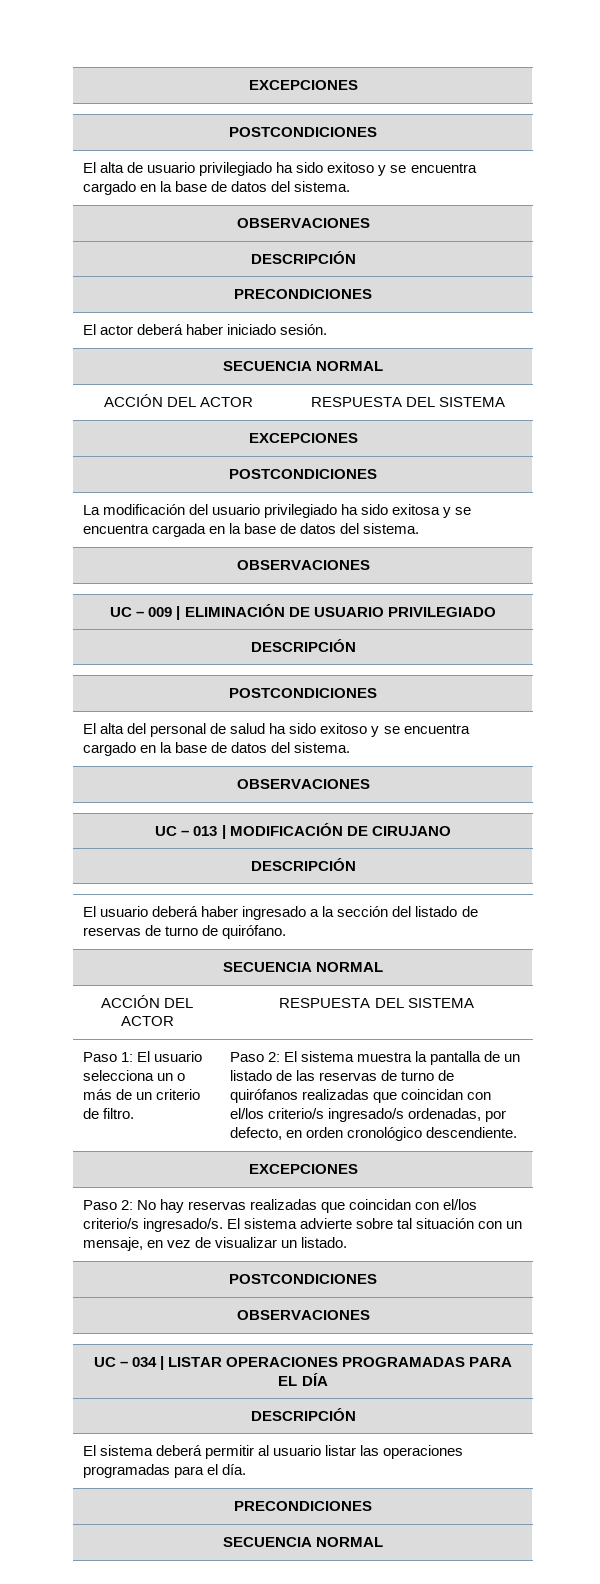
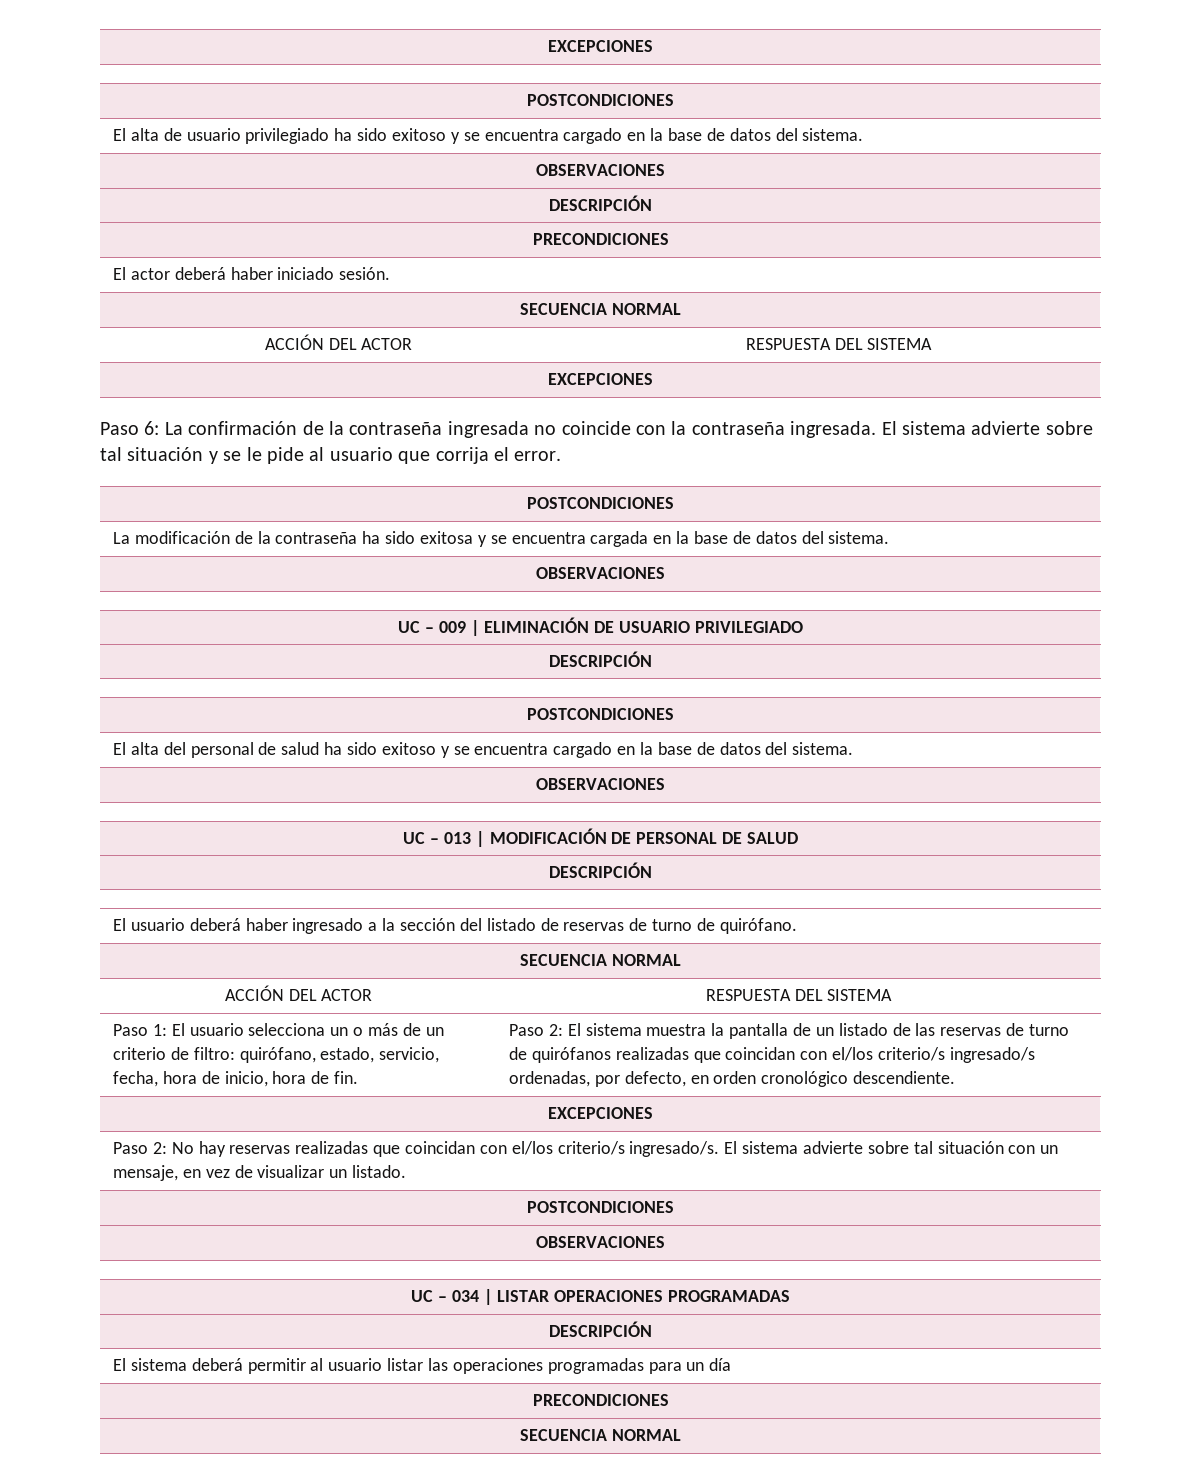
(358, 438) none -> [100,421,1093,438] [100,447,562,464] // Paso 6: La confirmación de la contraseña ingresada no coincide con la contraseña ingresada. El sistema advierte sobre tal situación y se le pide al usuario que corrija el error.
[189,504,338,518] del usuario privilegiado -> [234,531,358,544] de la contraseña
[371,826,451,836] CIRUJANO -> [636,832,798,844] PERSONAL DE SALUD
[103,1108,135,1119] filtro. -> [193,1047,440,1063] [112,1071,359,1087] filtro: quirófano, estado, servicio, fecha, hora de inicio, hora de fin.
[469,1357,513,1367] [278,1373,328,1386] PARA EL DÍA -> (791, 1296) none
[207,1464,247,1475] el día. -> [686,1358,732,1371] un día

